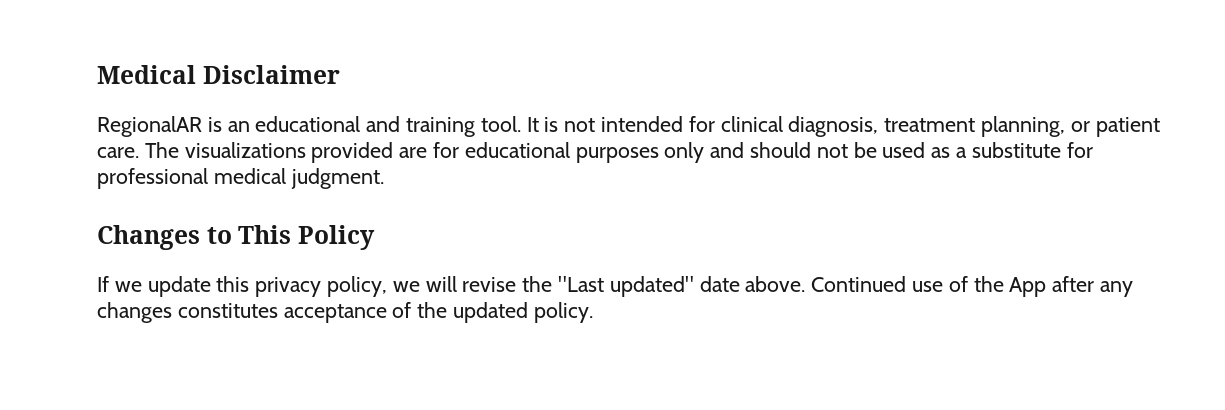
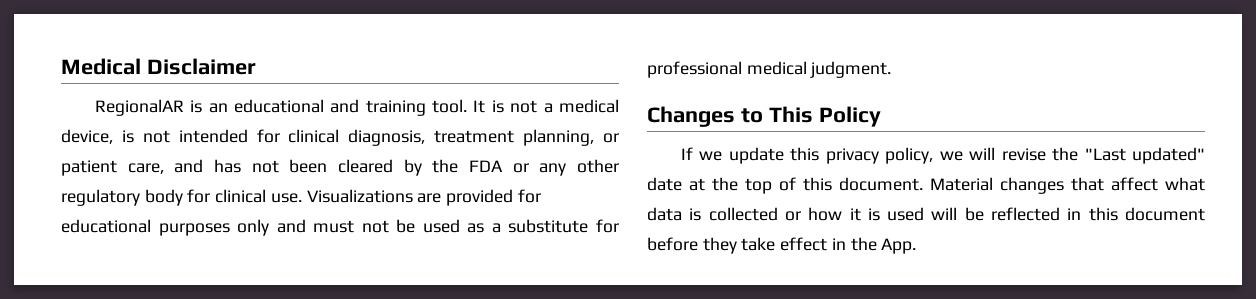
(596, 125) none -> [543,99,619,113] [61,129,170,144] a medical device, is not
[97,142,428,163] care. The visualizations provided are -> [127,159,619,176] [61,189,514,206] care, and has not been cleared by the FDA or any other regulatory body for clinical use. Visualizations are provided
[750,142,812,158] should -> [313,220,355,233] must
[745,276,1134,297] [97,302,593,323] above. Continued use of the App after any changes constitutes acceptance of the updated policy. -> [689,177,1205,194] [647,207,1206,221] [647,237,917,254] at the top of this document. Material changes that affect what data is collected or how it is used will be reflected in this document before they take effect in the App.

